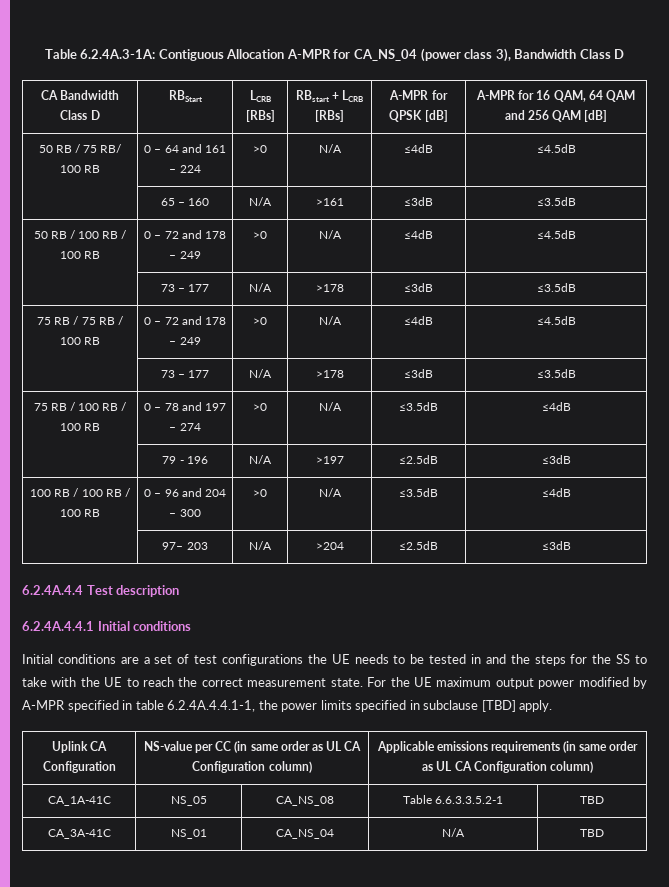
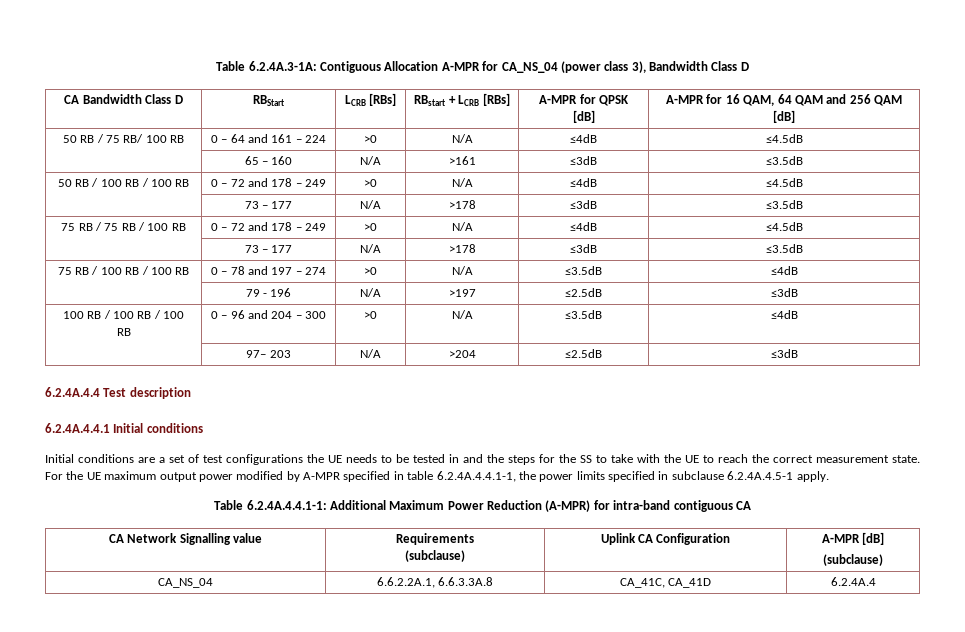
[481,700,516,712] [TBD] -> [727,471,794,480] 6.2.4A.4.5-1
[51,741,108,753] [42,761,116,773] [144,741,361,753] [192,761,312,773] [376,741,639,753] [422,761,593,773] [47,796,111,806] [170,796,207,806] [276,796,334,806] [402,795,504,804] [580,796,604,804] [47,829,111,839] [170,829,207,839] [276,829,334,839] [442,828,465,837] [580,829,604,837] // Uplink CA Configuration | NS-value per CC (in same order as UL CA Configuration column) | Applicable emissions requirements (in same order as UL CA Configuration column) // CA_1A-41C | NS_05 | CA_NS_08 | Table 6.6.3.3.5.2-1 | TBD // CA_3A-41C | NS_01 | CA_NS_04 | N/A | TBD -> [214,500,751,512] [108,533,263,545] [396,533,474,545] [405,550,465,562] [600,533,731,545] [821,532,885,545] [823,554,883,566] [158,578,213,588] [376,577,494,588] [619,578,712,588] [830,577,876,586] // Table 6.2.4A.4.4.1-1: Additional Maximum Power Reduction (A-MPR) for intra-band contiguous CA // CA Network Signalling value | Requirements // (subclause) | Uplink CA Configuration | A-MPR [dB] // (subclause) // CA_NS_04 | 6.6.2.2A.1, 6.6.3.3A.8 | CA_41C, CA_41D | 6.2.4A.4

